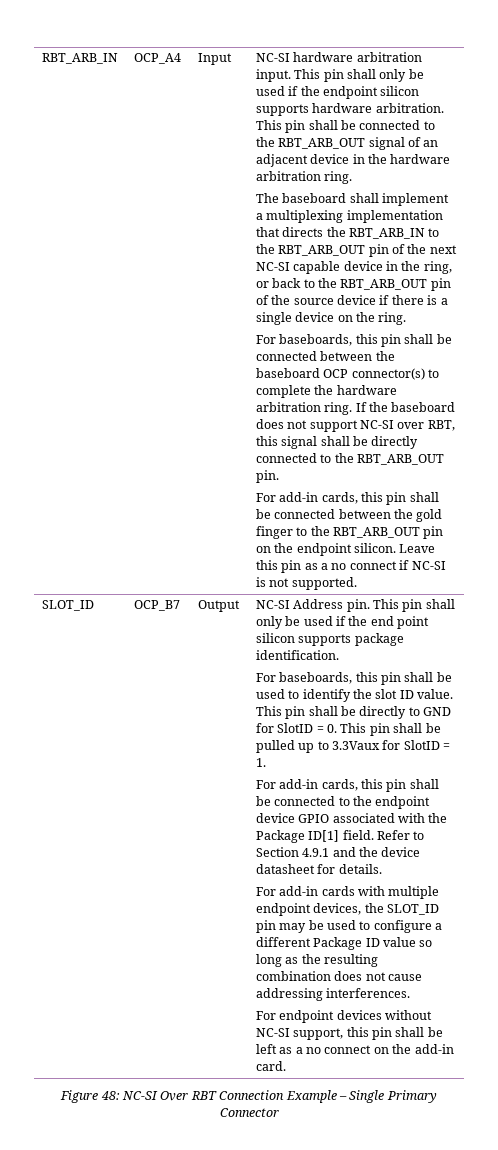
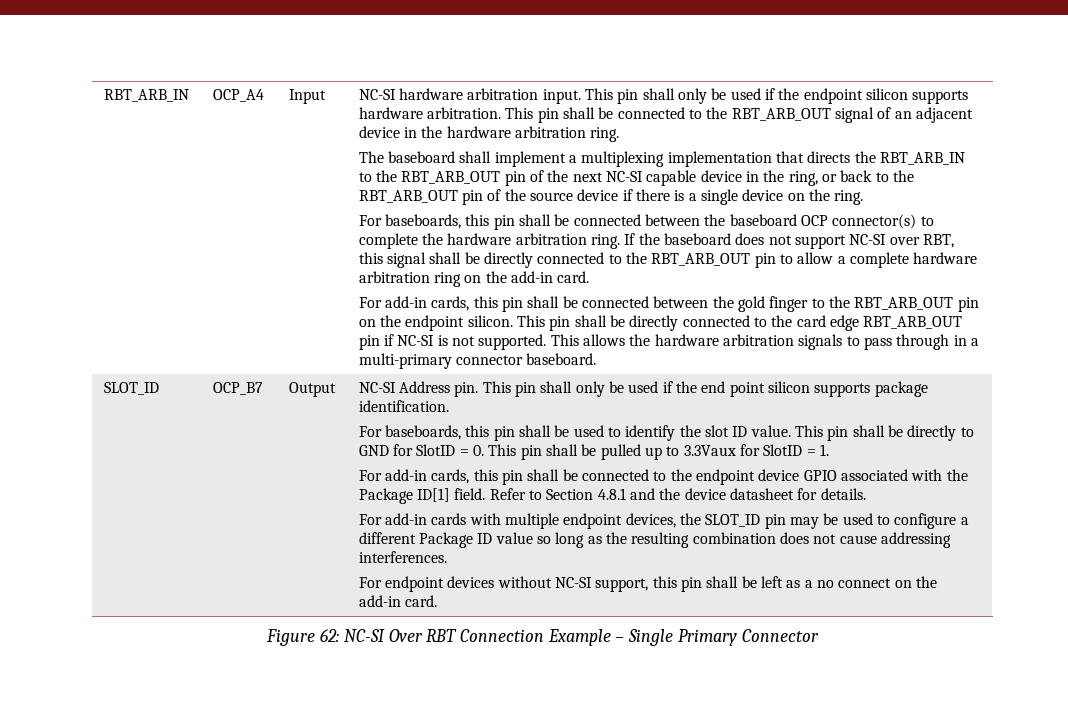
[255,470,279,483] pin. -> [754,252,978,268] [358,271,590,287] pin to allow a complete hardware arbitration ring on the add-in card.
[399,544,436,553] [255,560,397,573] Leave this pin as a no connect -> [517,315,963,331] [358,335,380,350] This pin shall be directly connected to the card edge RBT_ARB_OUT pin
(357, 583) none -> [550,334,979,350] [358,353,597,369] This allows the hardware arbitration signals to pass through in a multi-primary connector baseboard.
[302,848,330,857] 4.9.1 -> [597,488,626,500] 4.8.1
[100,1091,120,1100] 48: -> [320,629,340,642] 62:

